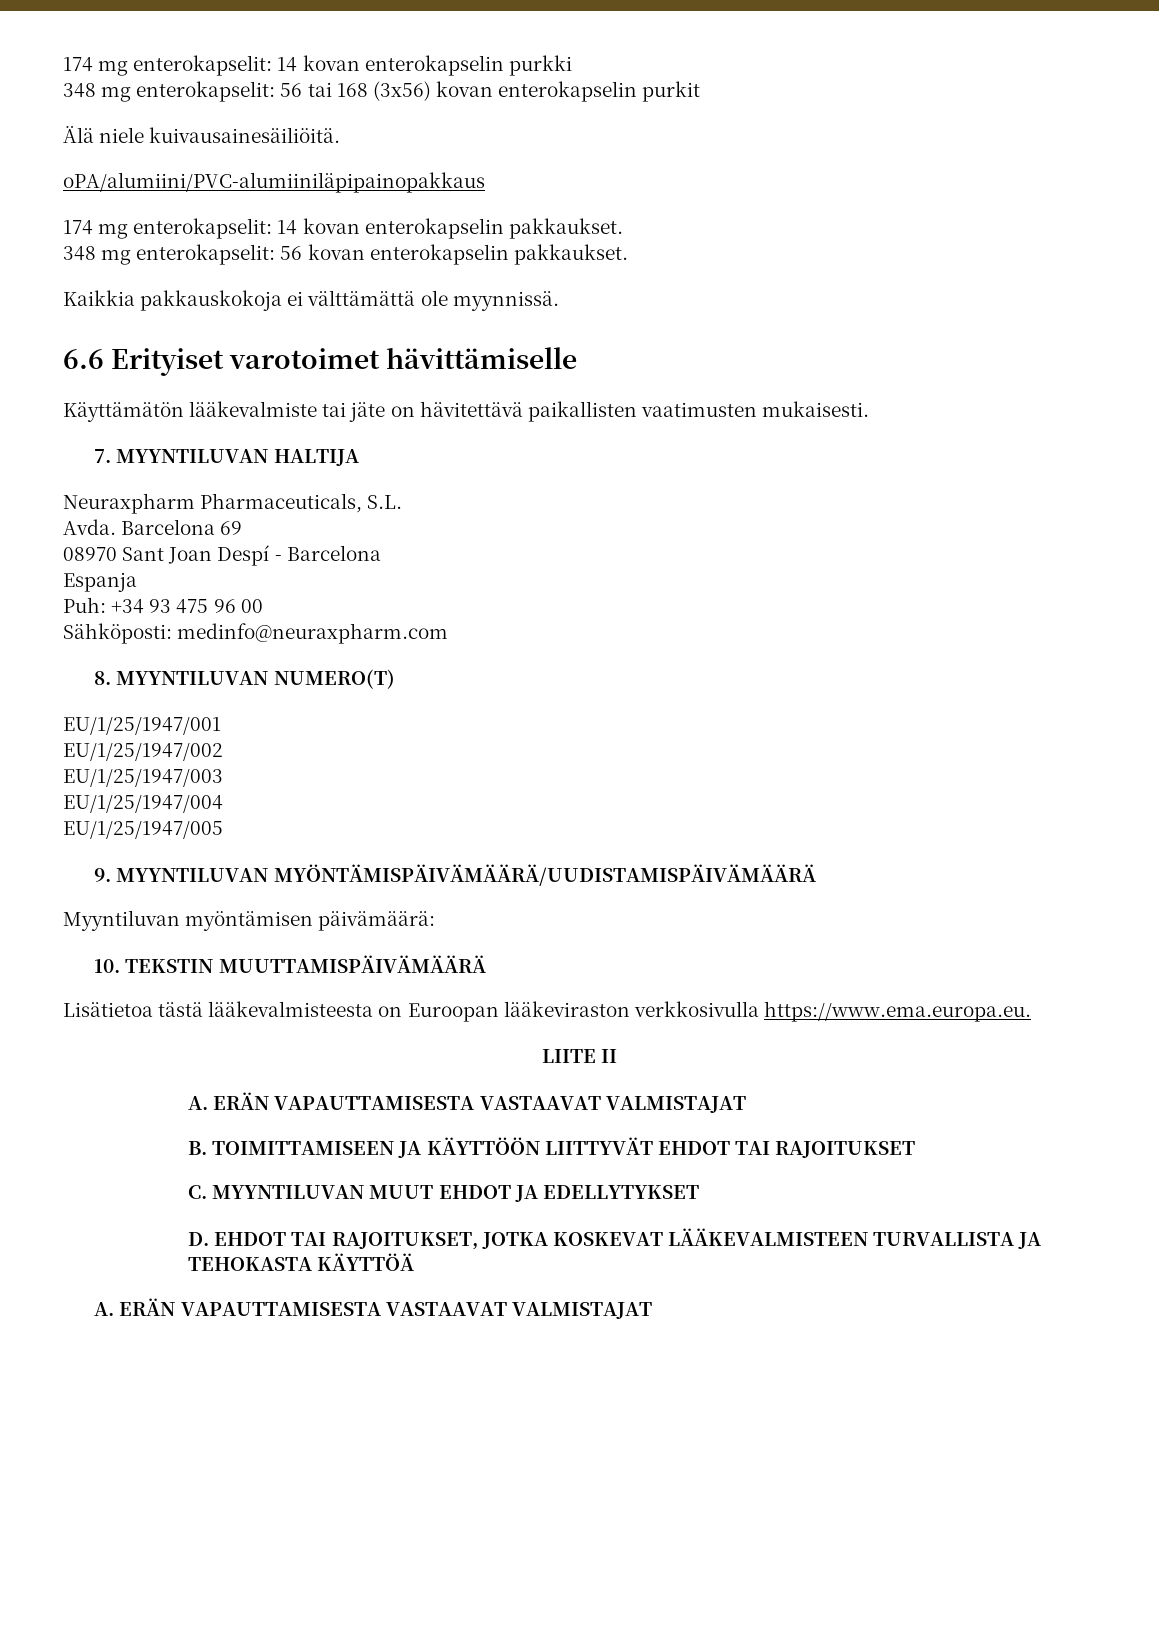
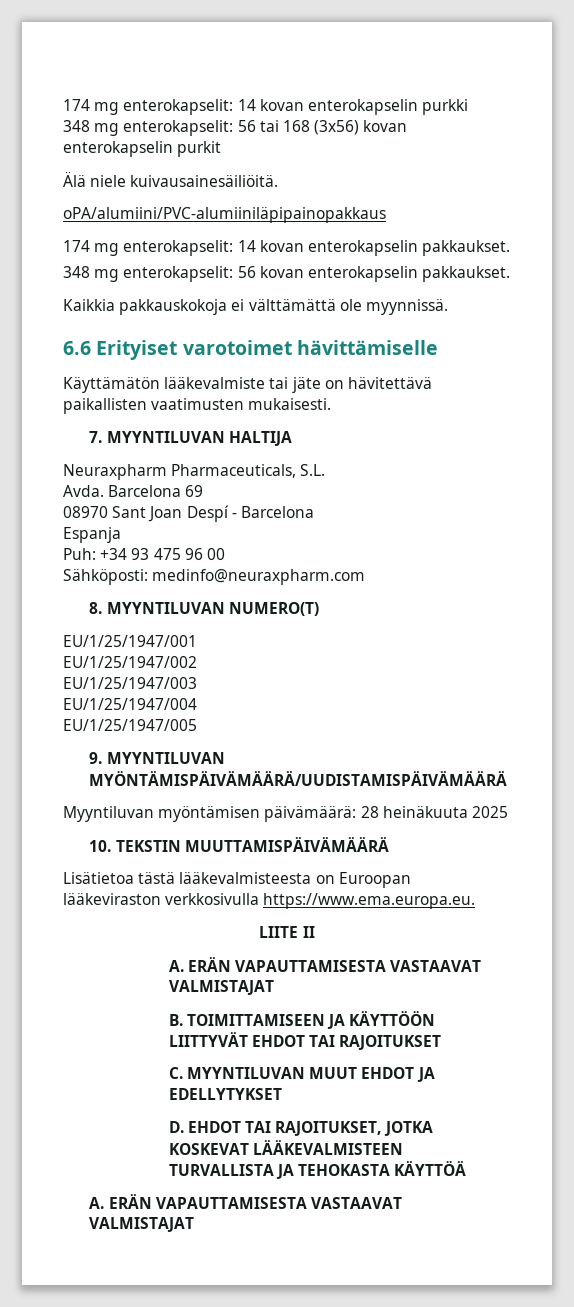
(436, 921) none -> [360,806,508,818] 28 heinäkuuta 2025

